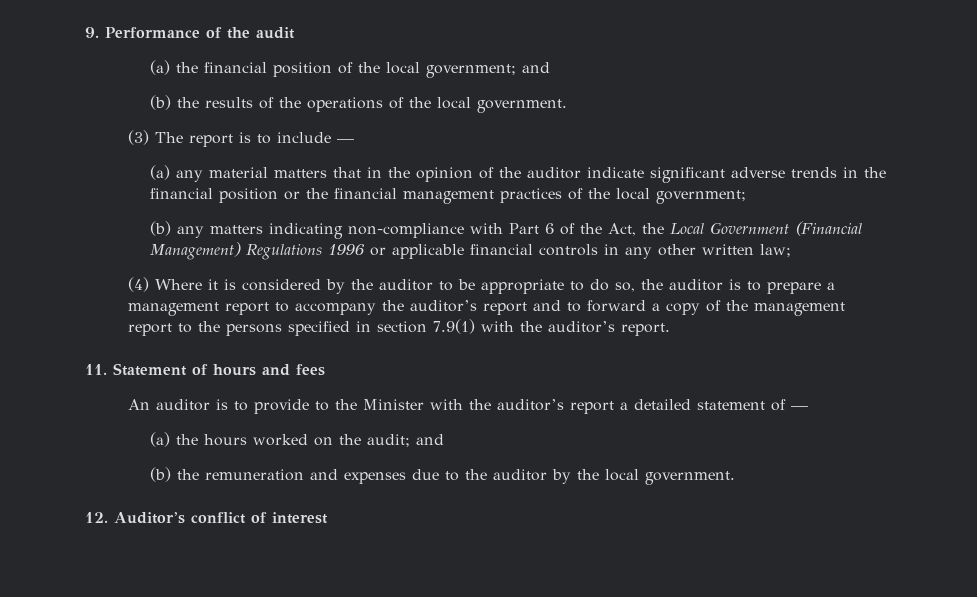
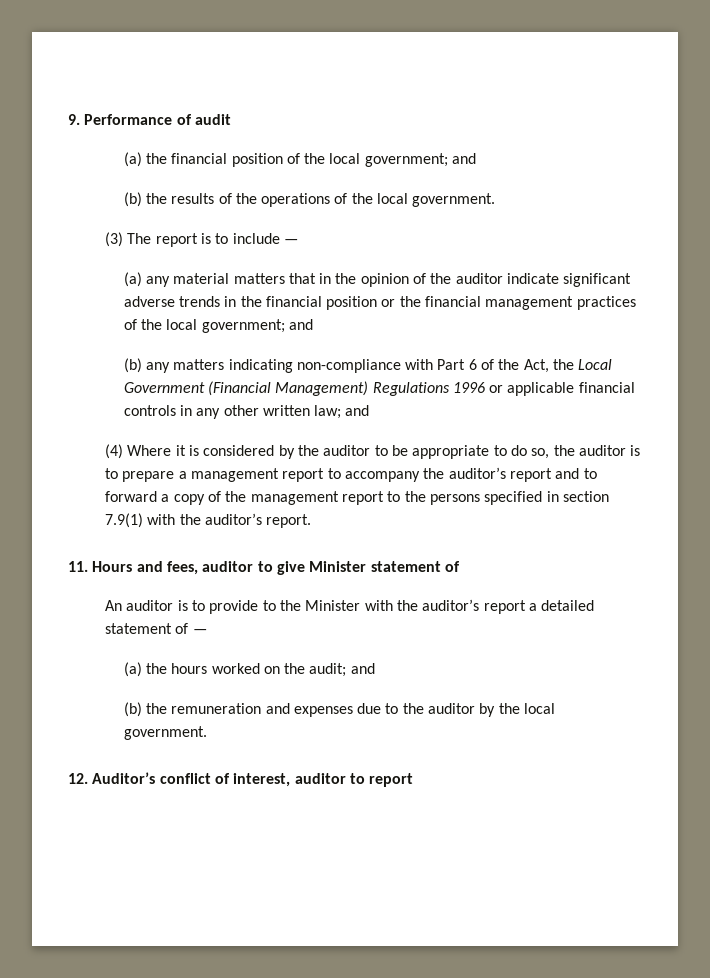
[227,27,250,39] the -> (192, 119) none
(746, 197) none -> [288,319,313,330] and
(791, 250) none -> [345,405,370,416] and
[113,363,325,376] Statement of hours and fees -> [92,561,460,575] Hours and fees, auditor to give Minister statement of
[272,512,328,524] interest -> [233,773,414,787] interest, auditor to report

